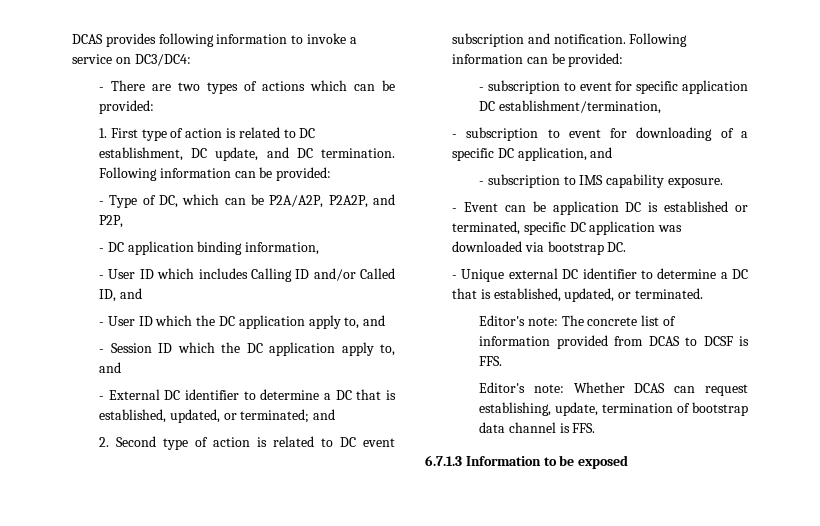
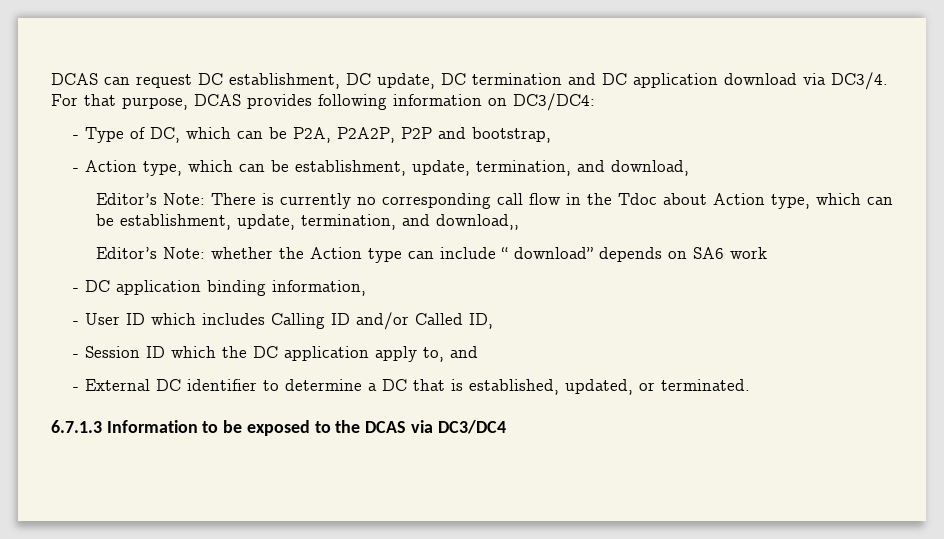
[72,33,357,47] [72,54,191,66] [99,80,396,94] [99,100,155,114] [99,127,316,141] [99,147,395,161] [99,167,332,181] DCAS provides following information to invoke a service on DC3/DC4: // - There are two types of actions which can be provided: // 1. First type of action is related to DC establishment, DC update, and DC termination. Following information can be provided: -> [51,72,888,90] [51,93,595,111] DCAS can request DC establishment, DC update, DC termination and DC application download via DC3/4. For that purpose, DCAS provides following information on DC3/DC4:
[269,194,396,208] [99,215,124,228] P2A/A2P, P2A2P, and P2P, -> [293,127,552,143] [73,160,690,176] [95,193,893,209] [95,214,519,230] [95,247,767,263] P2A, P2A2P, P2P and bootstrap, // - Action type, which can be establishment, update, termination, and download, // Editor’s Note: There is currently no corresponding call flow in the Tdoc about Action type, which can be establishment, update, termination, and download,, // Editor’s Note: whether the Action type can include “ download” depends on SA6 work
[119,288,142,299] [99,315,386,329] and // - User ID which the DC application apply to, and -> (494, 321) none
[240,409,336,423] [99,436,396,450] [452,33,688,47] [452,53,624,67] [479,80,748,94] [479,100,661,114] [452,127,748,141] [452,147,613,161] [479,174,723,188] [452,201,748,215] [452,221,683,235] [452,241,627,255] [452,268,748,282] [452,288,703,302] [479,315,676,326] [479,335,749,349] [479,356,503,366] [479,382,748,396] [479,402,748,416] [479,422,596,433] terminated; and // 2. Second type of action is related to DC event subscription and notification. Following information can be provided: // - subscription to event for specific application DC establishment/termination, // - subscription to event for downloading of a specific DC application, and // - subscription to IMS capability exposure. // - Event can be application DC is established or terminated, specific DC application was downloaded via bootstrap DC. // - Unique external DC identifier to determine a DC that is established, updated, or terminated. // Editor's note: The concrete list of information provided from DCAS to DCSF is FFS. // Editor's note: Whether DCAS can request establishing, update, termination of bootstrap data channel is FFS. -> [661,379,751,391] terminated.
(629, 462) none -> [314,420,506,434] to the DCAS via DC3/DC4

